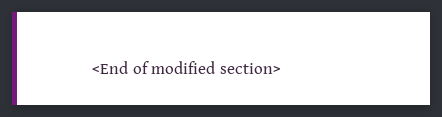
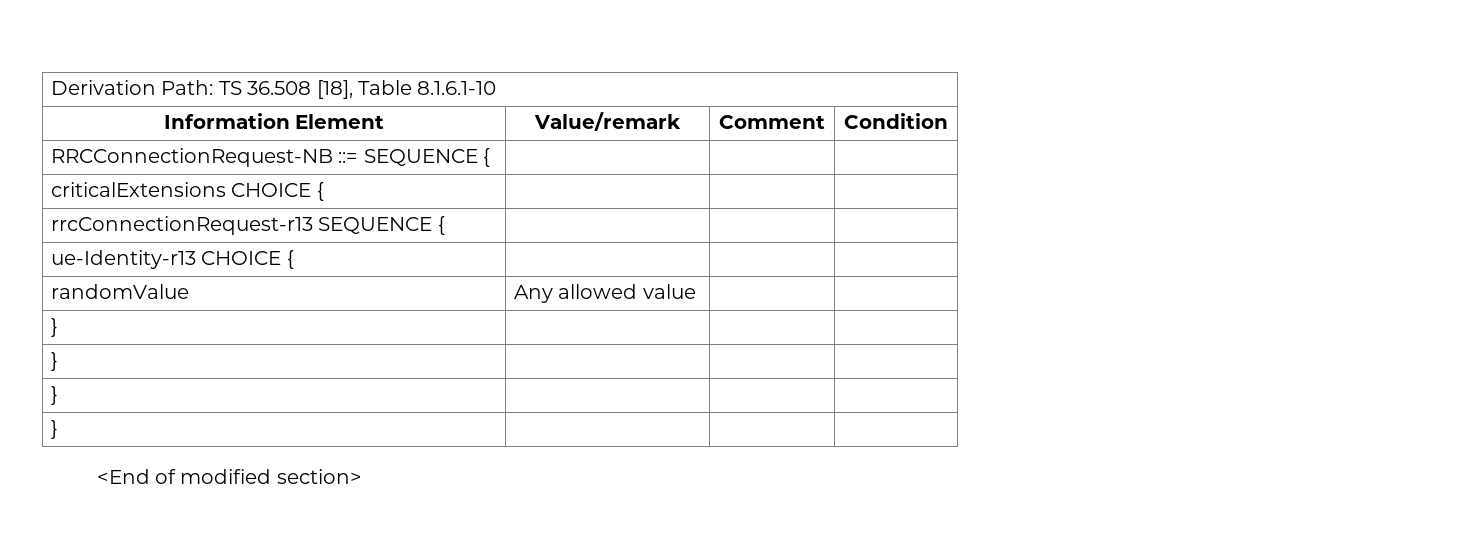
(91, 67) none -> [51,80,497,99] [163,113,385,129] [534,112,681,131] [719,115,825,129] [844,113,948,129] [51,148,491,167] [51,182,324,201] [51,216,445,235] [51,250,294,269] [51,284,190,299] [514,284,696,303] [51,318,59,337] [51,352,59,371] [51,386,59,405] [51,420,59,439] Derivation Path: TS 36.508 [18], Table 8.1.6.1-10 // Information Element | Value/remark | Comment | Condition // RRCConnectionRequest-NB ::= SEQUENCE { | | | // criticalExtensions CHOICE { | | | // rrcConnectionRequest-r13 SEQUENCE { | | | // ue-Identity-r13 CHOICE { | | | // randomValue | Any allowed value | | // } | | | // } | | | // } | | | // } | | | //

